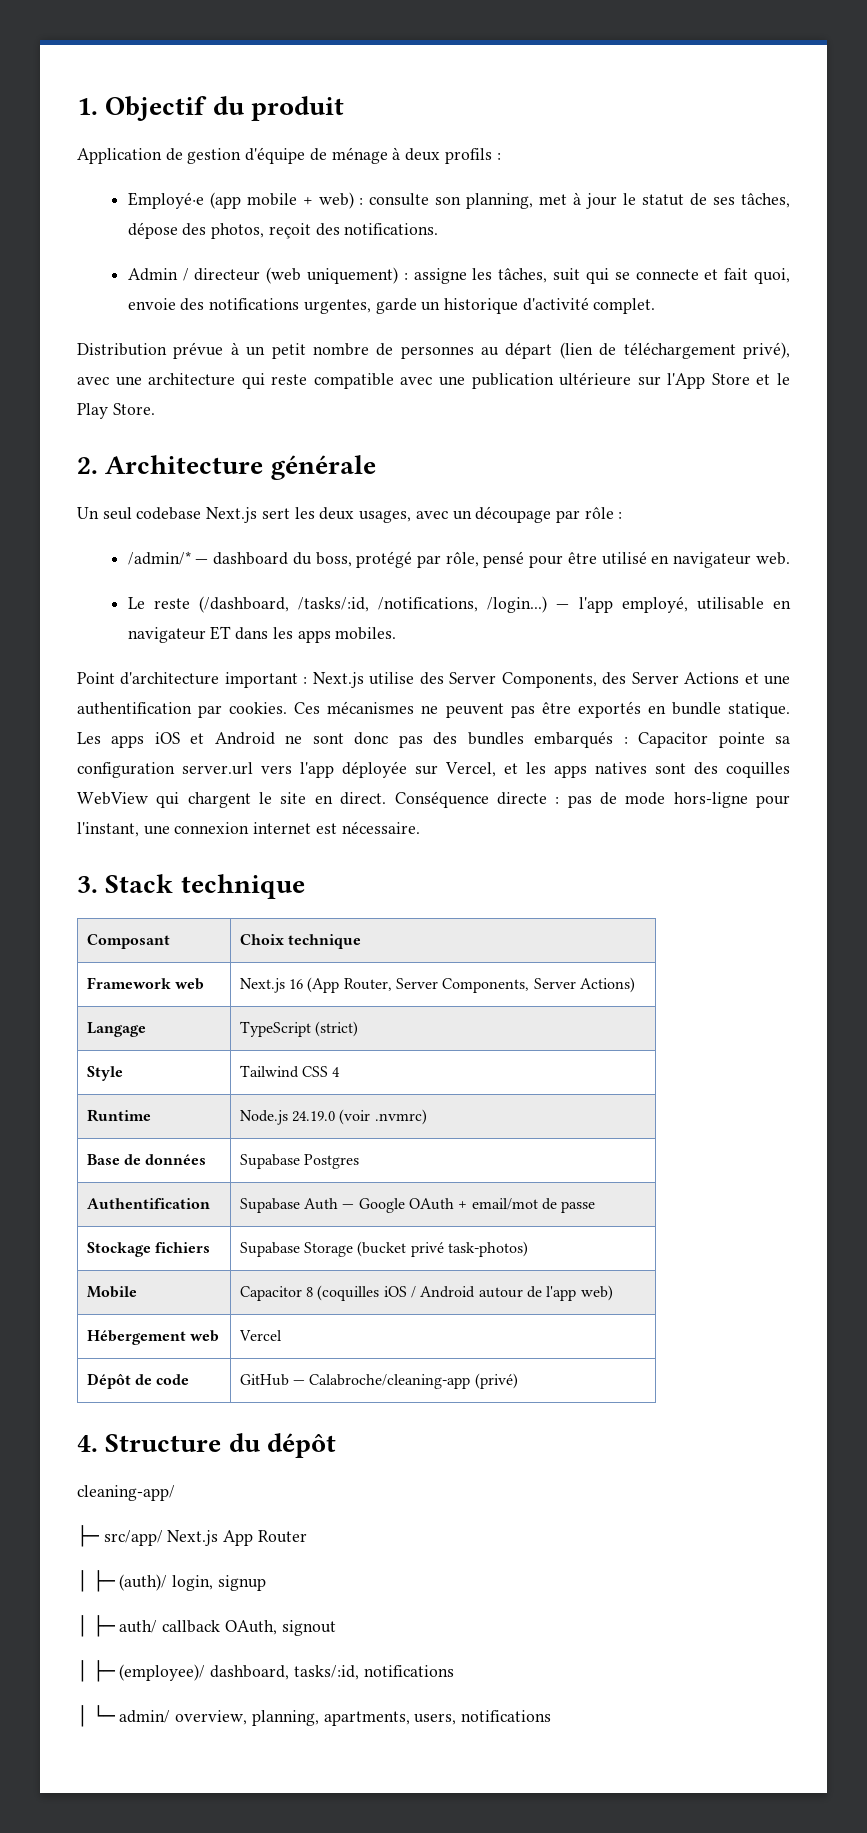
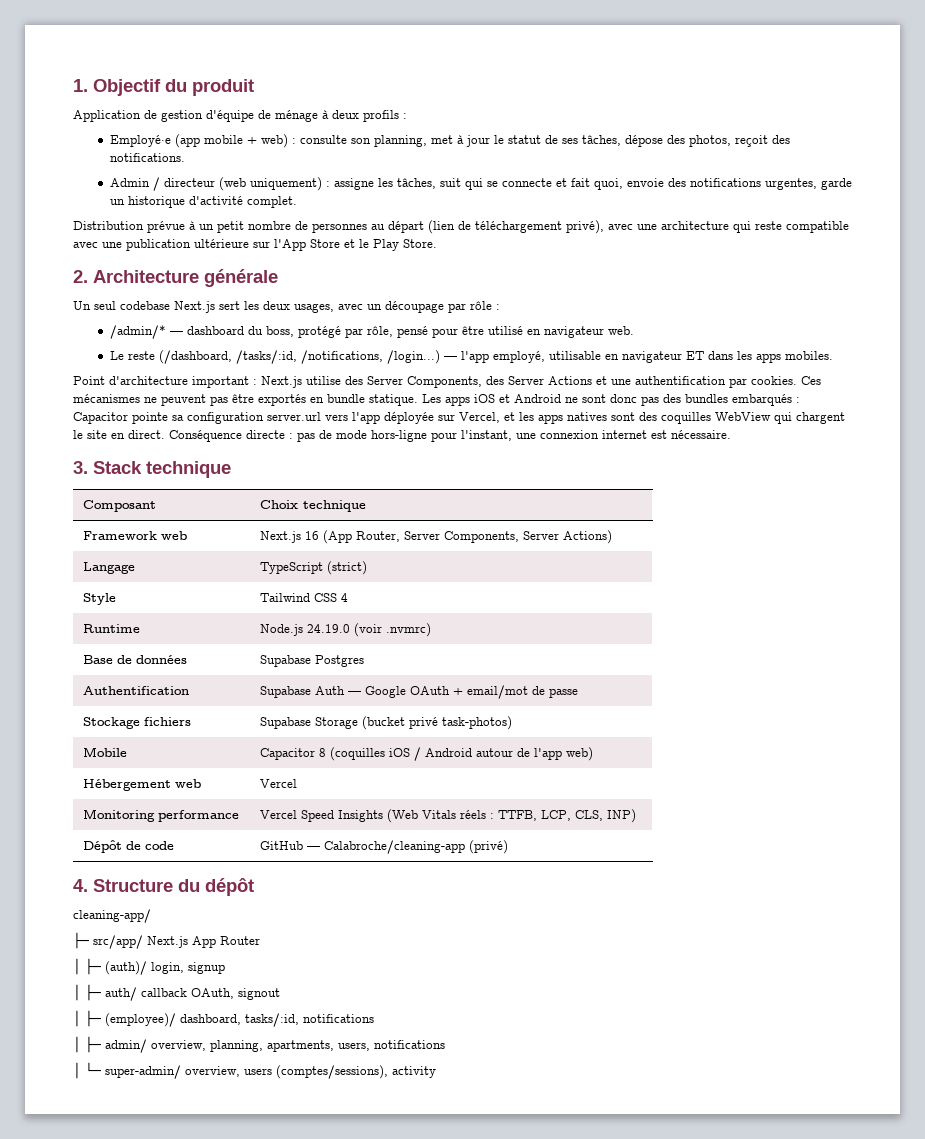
(282, 1335) none -> [82,809,239,822] [259,809,636,823] // Monitoring performance | Vercel Speed Insights (Web Vitals réels : TTFB, LCP, CLS, INP)
[92,1705,116,1722] └─ -> [85,1036,101,1053] ├─
(552, 1716) none -> [73,1062,436,1079] // │ └─ super-admin/ overview, users (comptes/sessions), activity

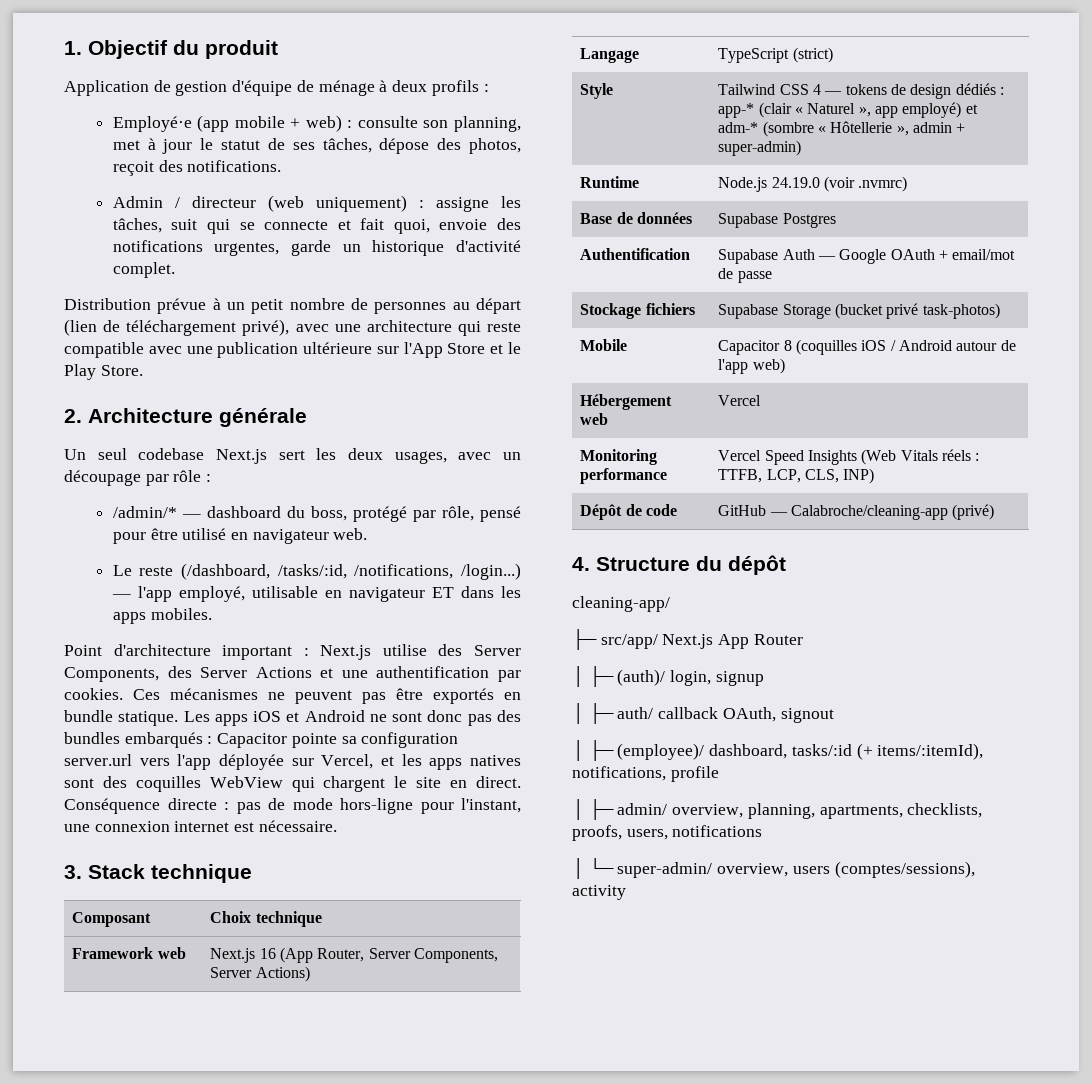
(348, 597) none -> [824,83,1004,99] [718,102,978,118] [718,121,966,137] [718,140,802,156] — tokens de design dédiés : app-* (clair « Naturel », app employé) et adm-* (sombre « Hôtellerie », admin + super-admin)
[245,1013,374,1027] tasks/:id, notifications -> [791,743,984,760] [572,766,719,782] tasks/:id (+ items/:itemId), notifications, profile
(334, 1046) none -> [907,803,983,818] [572,825,622,841] checklists, proofs,

